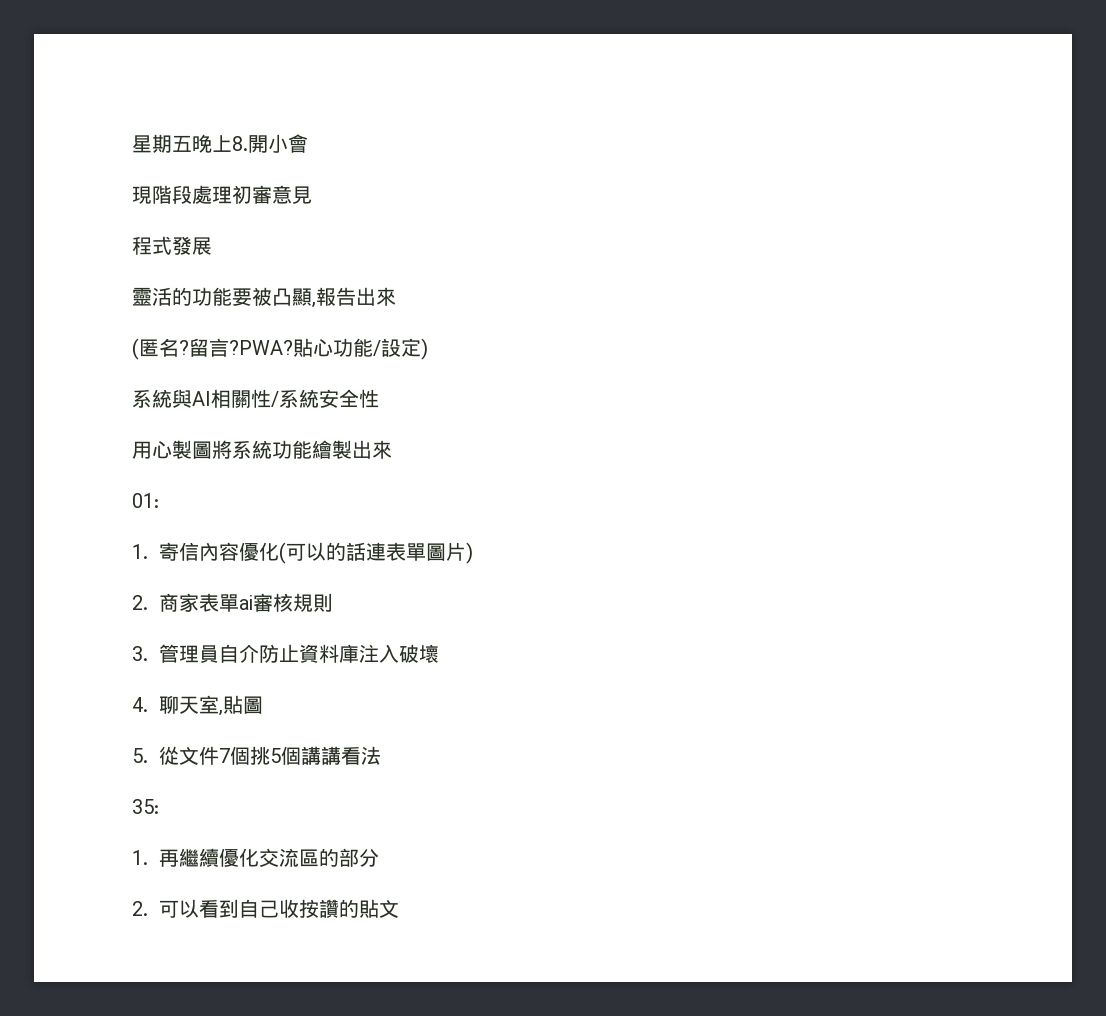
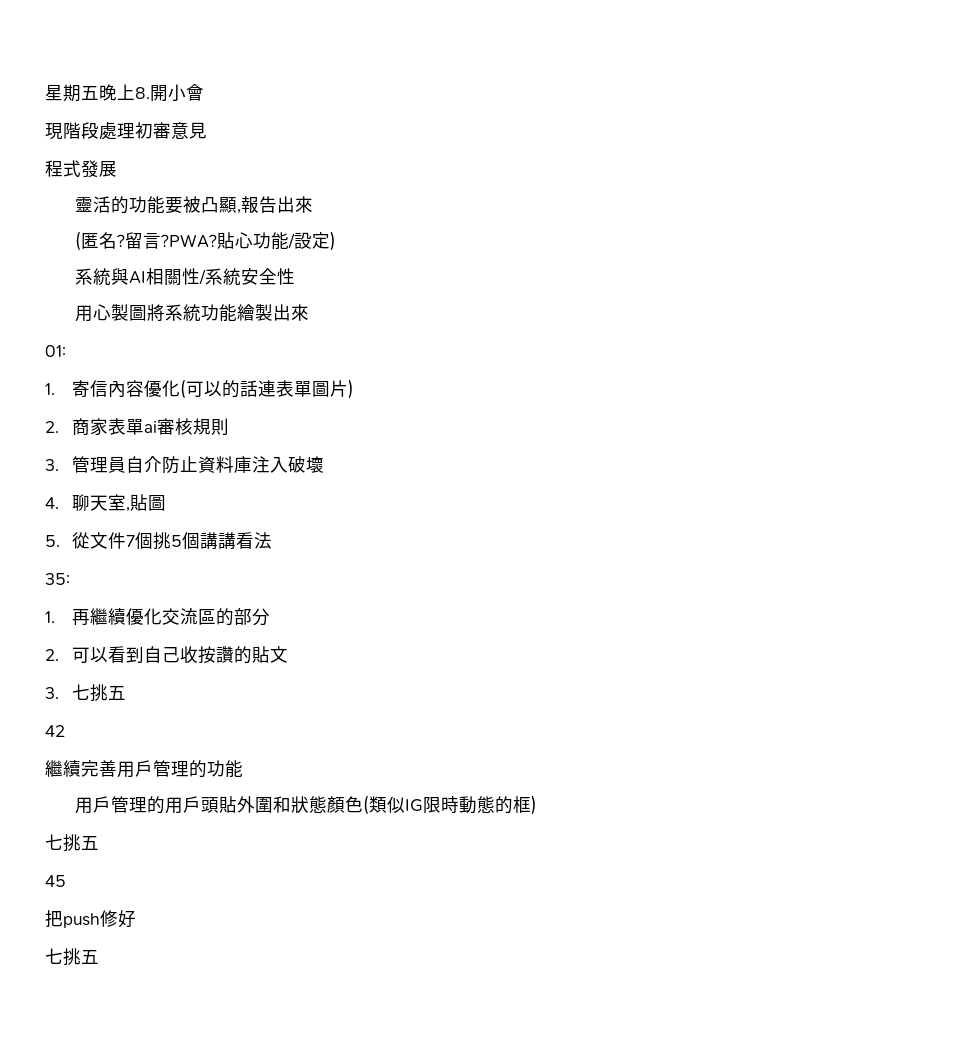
(399, 908) none -> [45,684,127,702] [45,725,65,737] [45,760,243,778] [74,795,537,815] [45,834,99,852] [45,875,66,887] [45,910,136,928] [45,948,99,966] // 3.七挑五 // 42 // 繼續完善用戶管理的功能 // 用戶管理的用戶頭貼外圍和狀態顏色(類似IG限時動態的框) // 七挑五 // 45 // 把push修好 // 七挑五

